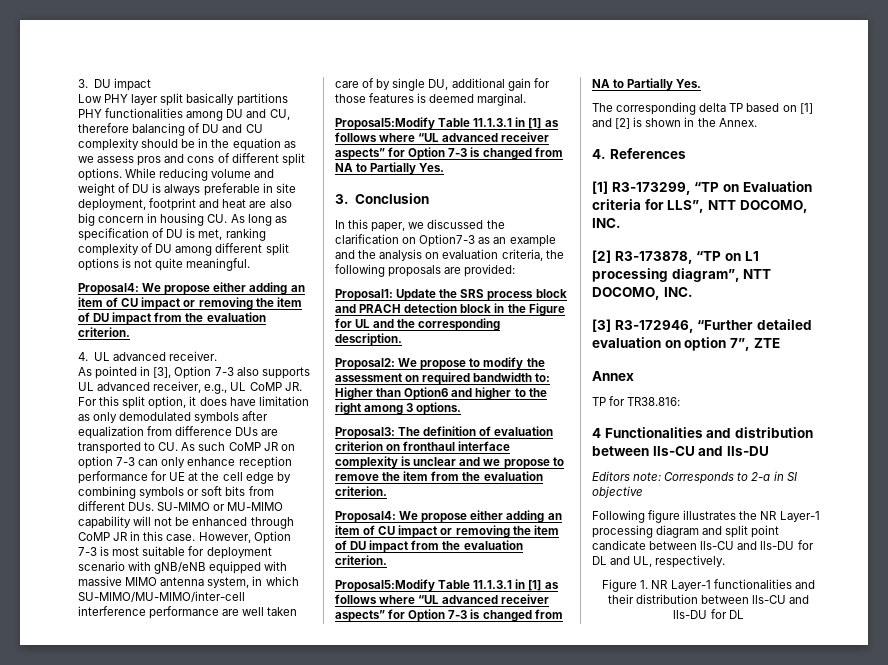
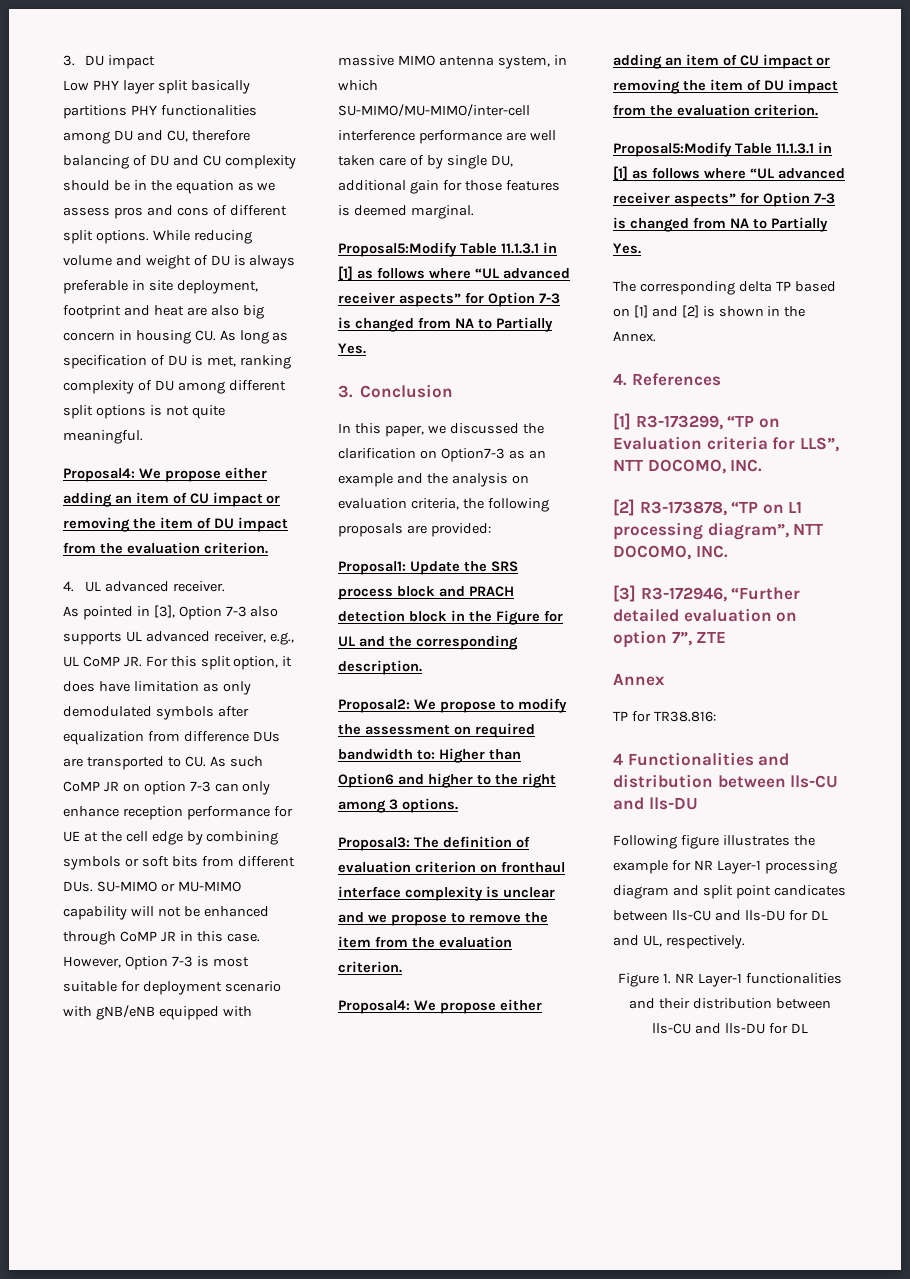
[592,471,797,484] [592,486,643,498] // Editors note: Corresponds to 2-a in SI objective -> (698, 803) none
(758, 515) none -> [613,860,691,874] example for
[592,540,646,550] candicate -> [773,885,846,896] candicates

